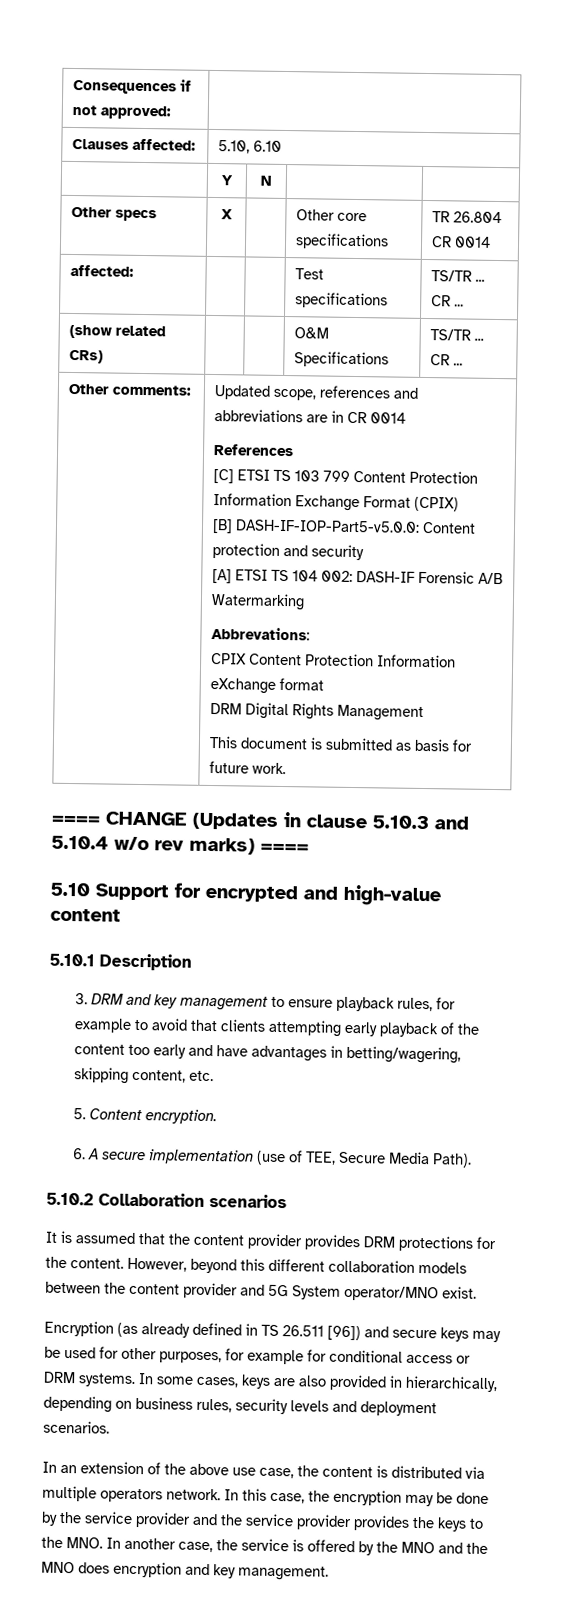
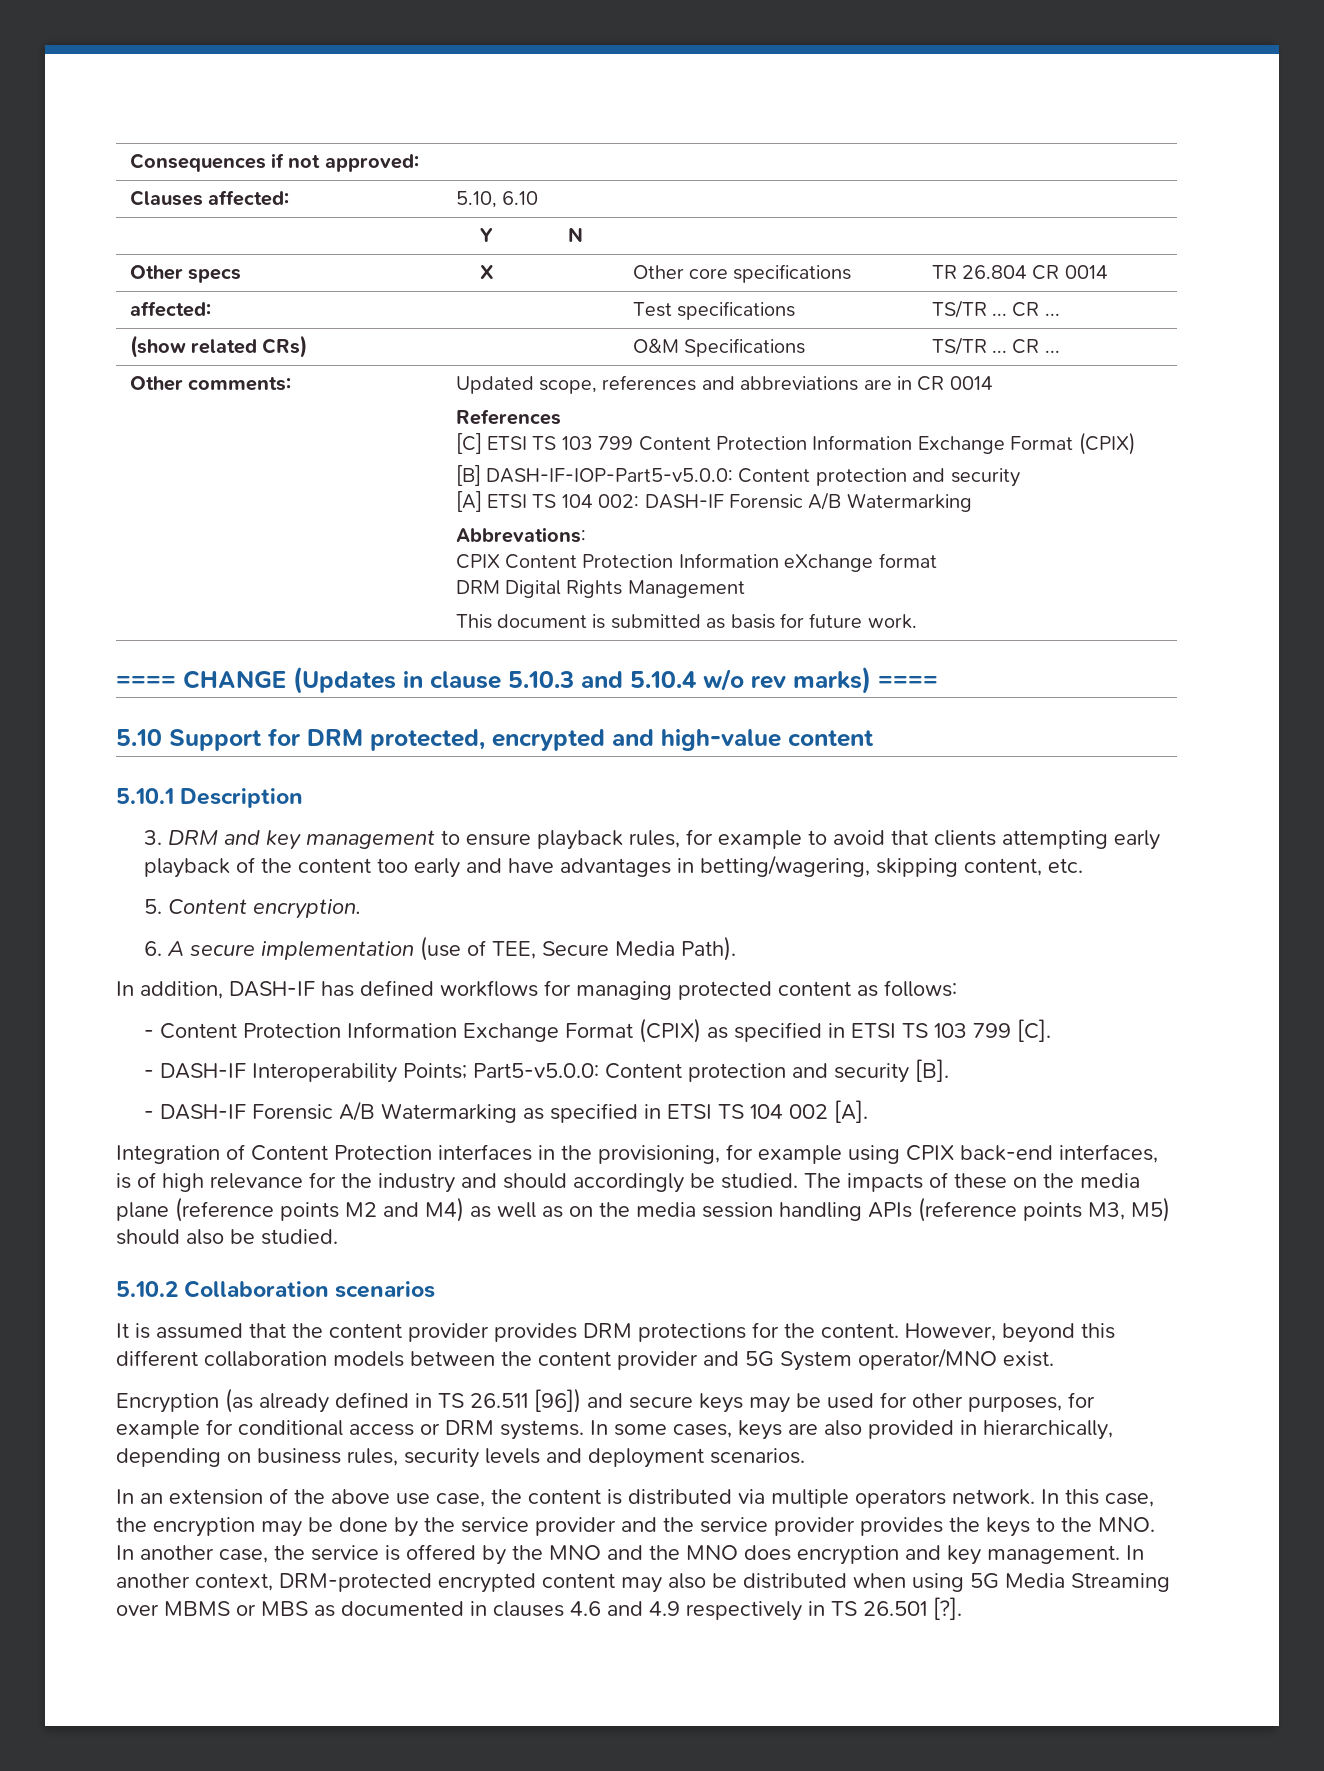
(201, 890) none -> [307,729,485,751] DRM protected,
(472, 1160) none -> [116,980,957,1000] [144,1018,1052,1043] [144,1059,950,1083] [144,1100,869,1123] [116,1144,1158,1164] [116,1172,1140,1193] [116,1197,1170,1222] [116,1229,338,1245] // In addition, DASH-IF has defined workflows for managing protected content as follows: // - Content Protection Information Exchange Format (CPIX) as specified in ETSI TS 103 799 [C]. // - DASH-IF Interoperability Points; Part5-v5.0.0: Content protection and security [B]. // - DASH-IF Forensic A/B Watermarking as specified in ETSI TS 104 002 [A]. // Integration of Content Protection interfaces in the provisioning, for example using CPIX back-end interfaces, is of high relevance for the industry and should accordingly be studied. The impacts of these on the media plane (reference points M2 and M4) as well as on the media session handling APIs (reference points M3, M5) should also be studied.
(329, 1573) none -> [1126,1545,1144,1560] [116,1573,1170,1593] [116,1597,962,1621] In another context, DRM-protected encrypted content may also be distributed when using 5G Media Streaming over MBMS or MBS as documented in clauses 4.6 and 4.9 respectively in TS 26.501 [?].

